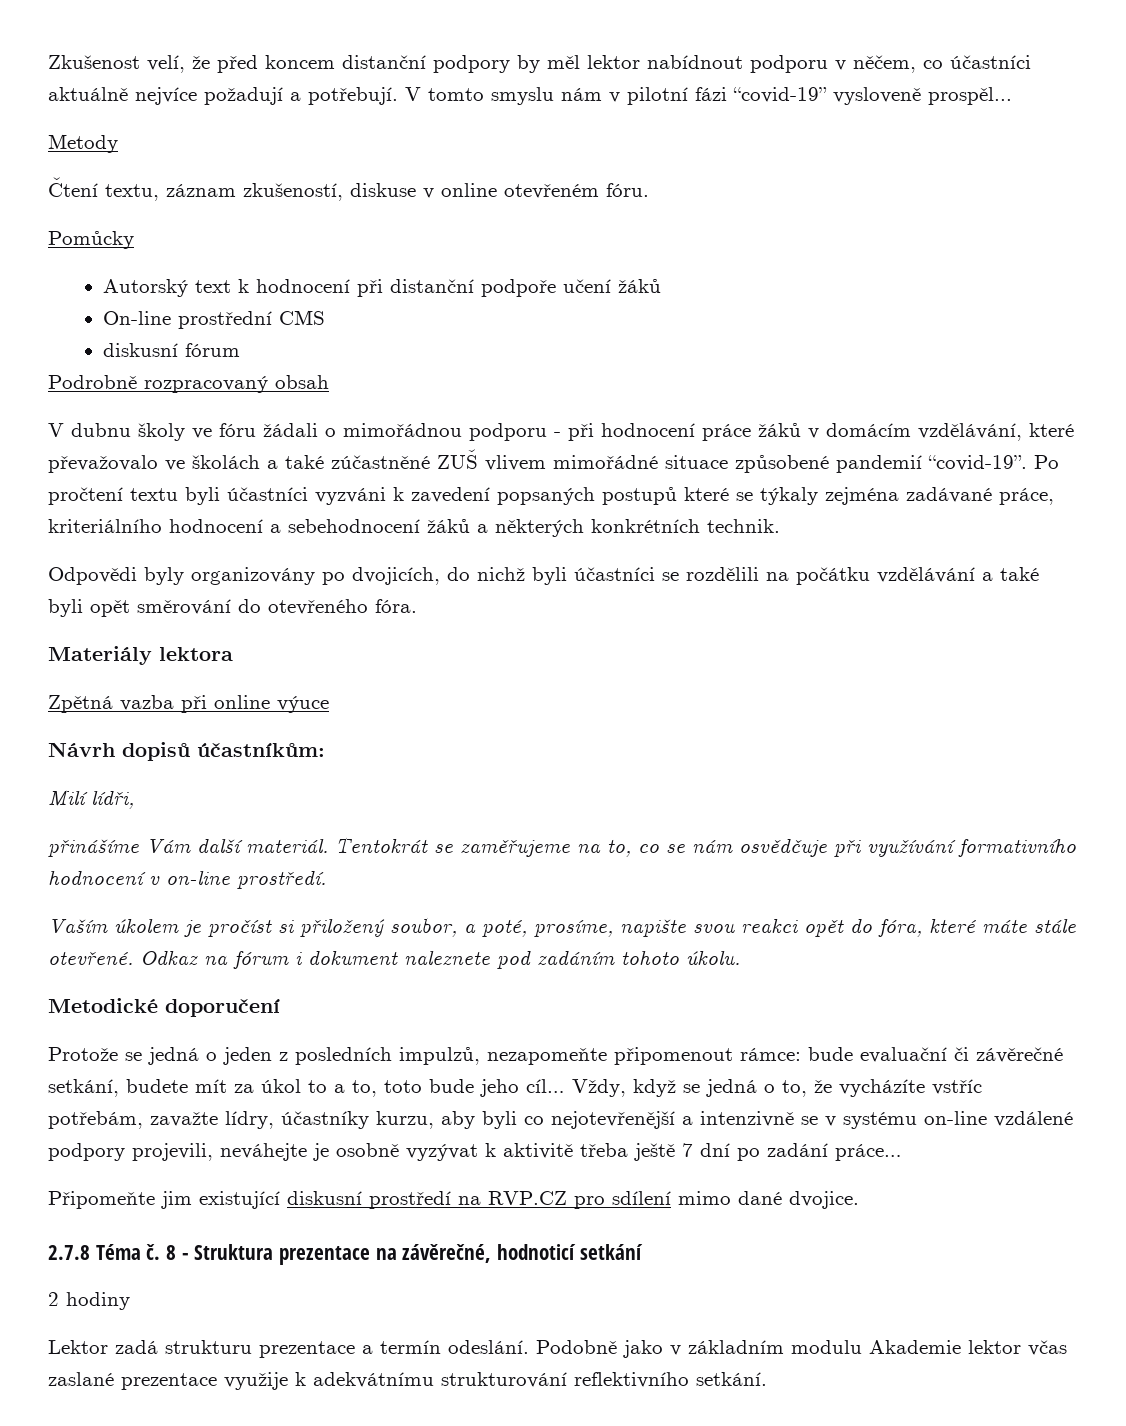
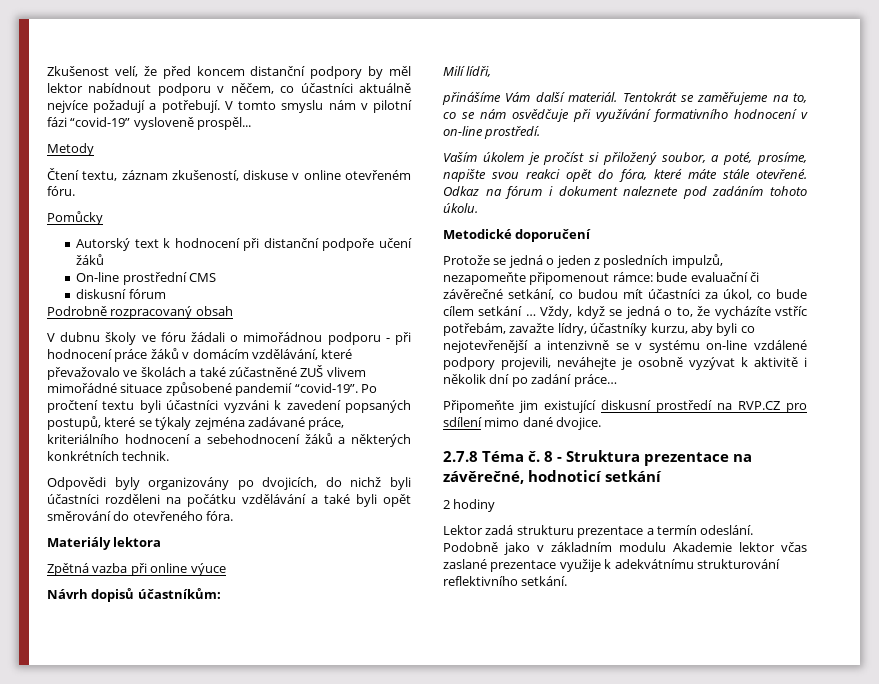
[602,487,677,505] postupů -> [47,416,101,430] postupů,
[662,567,759,581] se rozdělili -> [105,494,160,504] rozděleni
[126,1079,565,1097] budete mít za úkol to a to, toto bude jeho cíl… -> [559,289,807,300] [443,306,536,316] co budou mít účastníci za úkol, co bude cílem setkání …
[580,1143,693,1161] třeba ještě 7 -> [804,357,807,367] [443,374,486,384] i několik

